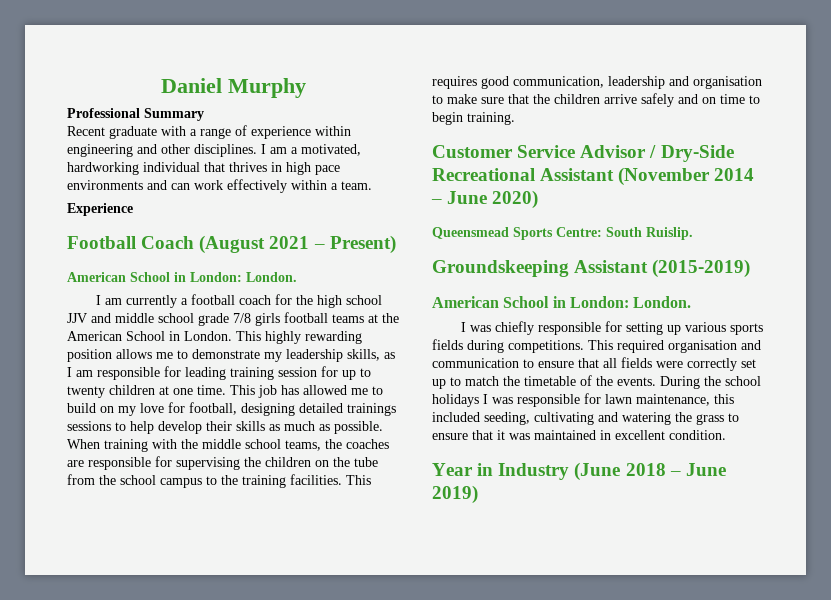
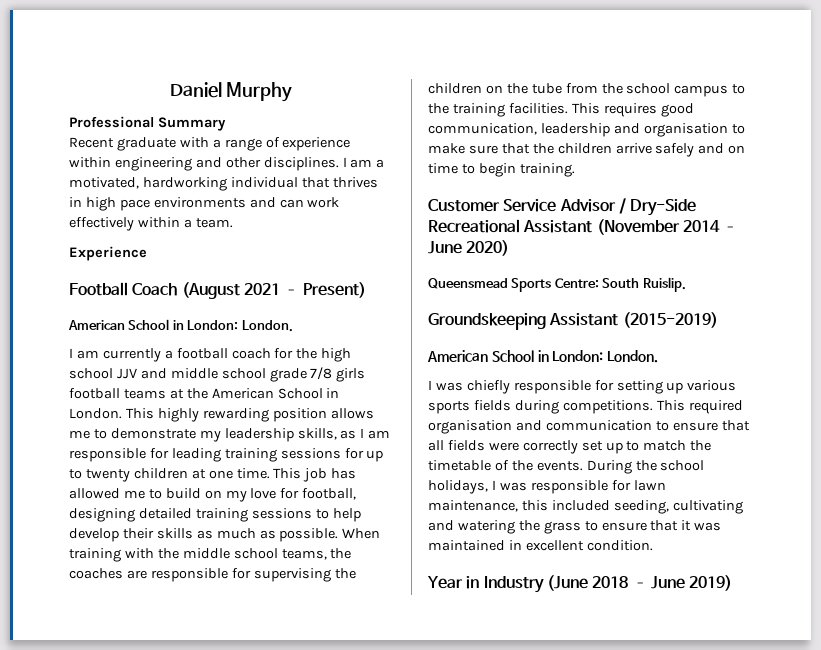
[278,367,317,377] session -> [280,448,341,459] sessions
[347,403,396,416] trainings -> [195,508,248,522] training
[432,394,479,407] holidays -> [428,480,488,494] holidays,

